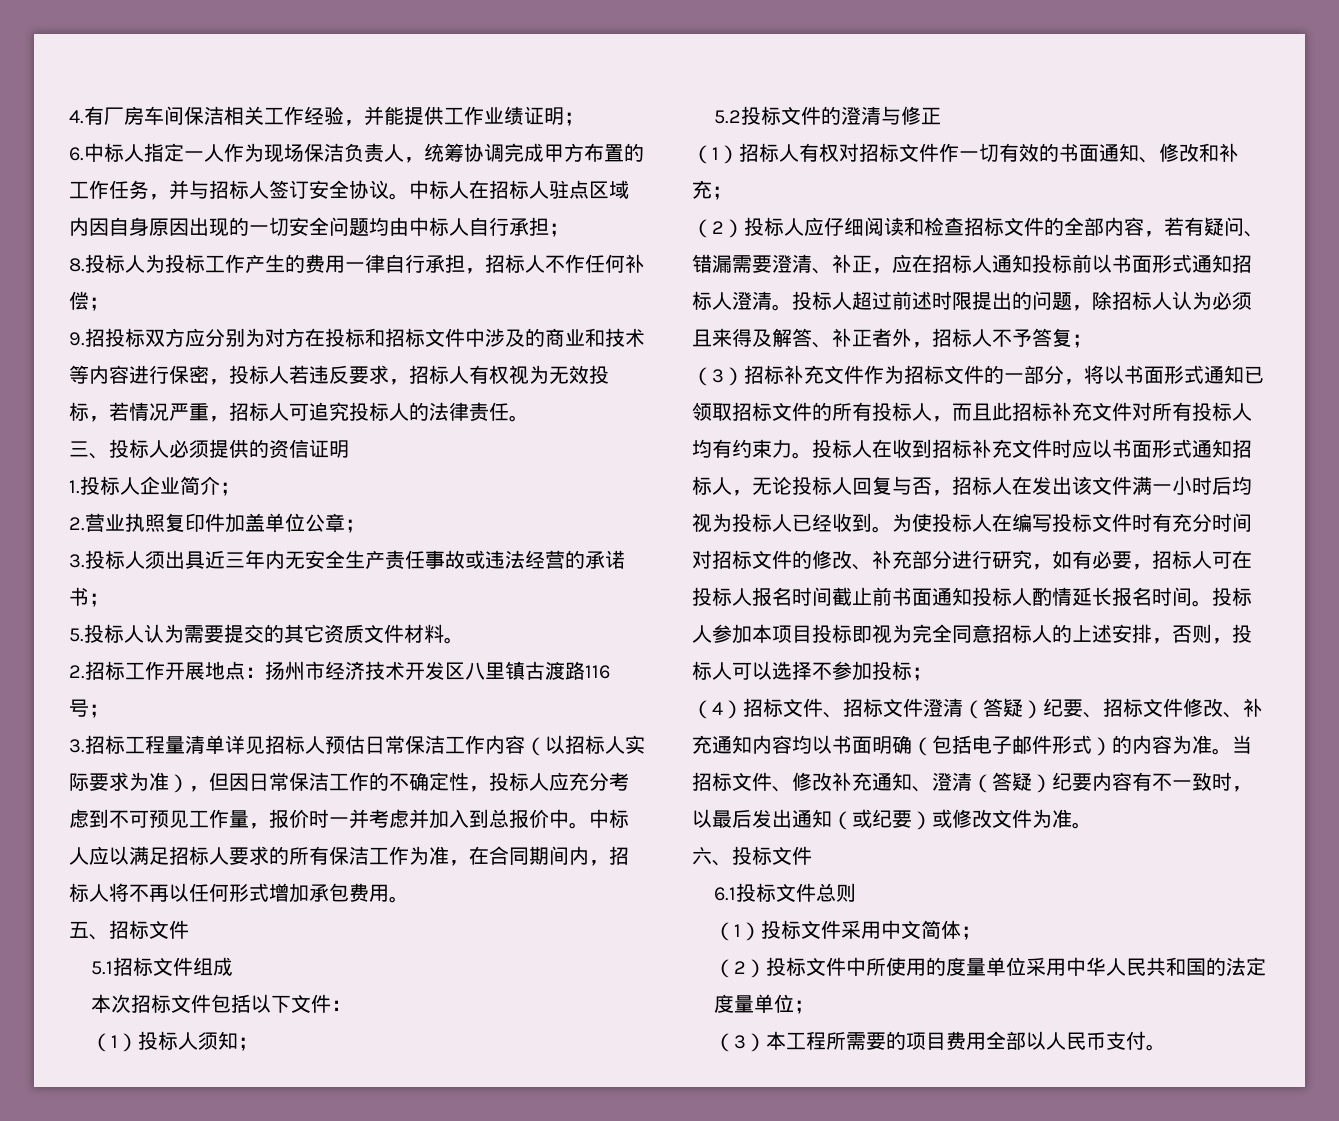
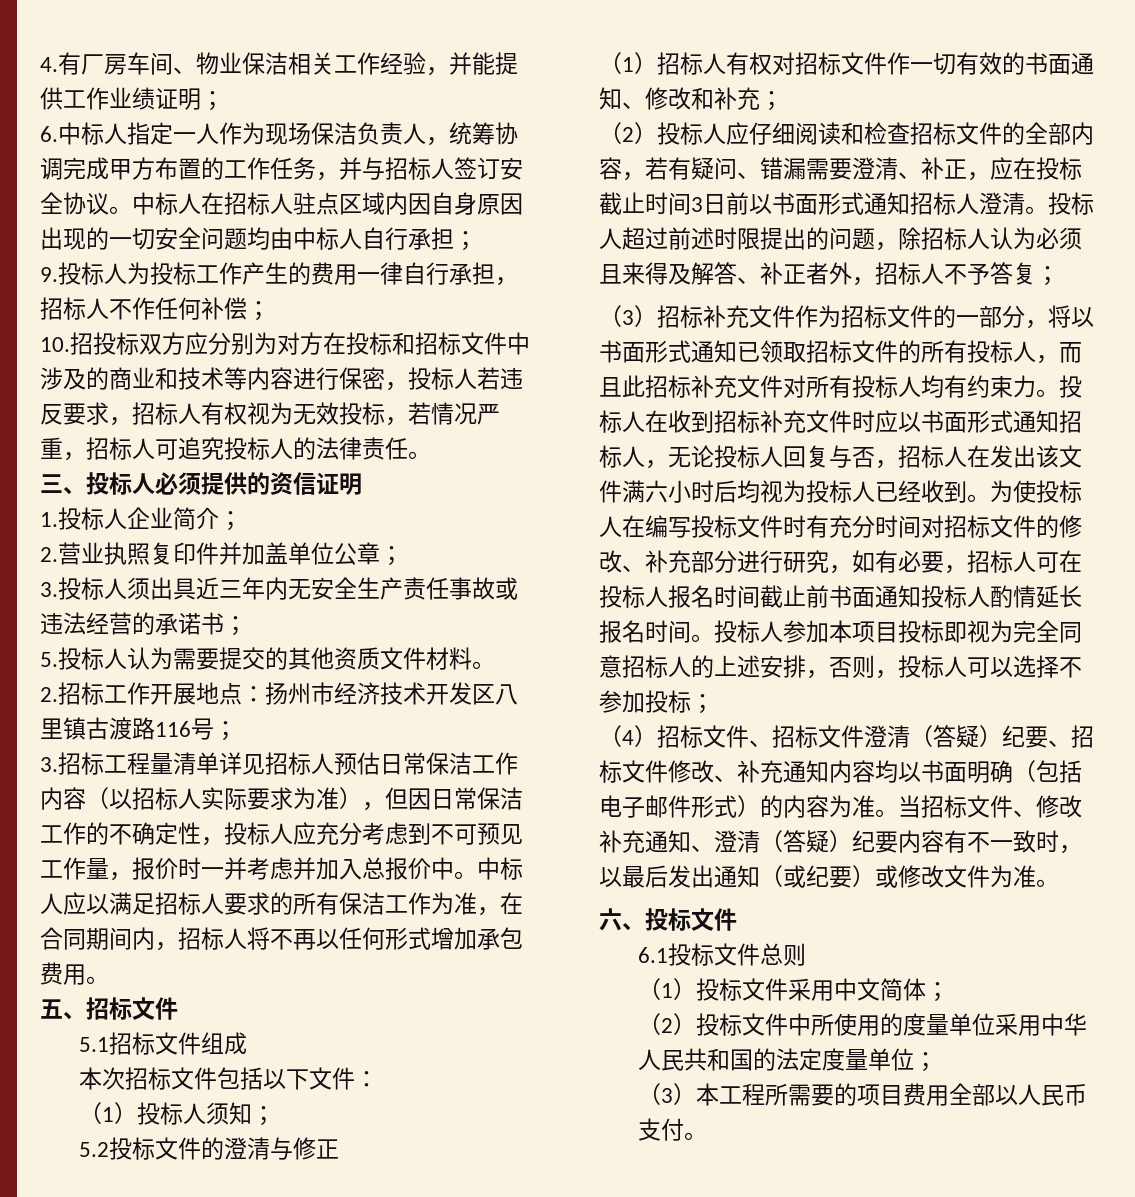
(184, 115) none -> [173,52,242,75] 、物业
[69,258,85,272] 8. -> [40,267,58,282] 9.
[69,332,85,346] 9. -> [40,337,70,352] 10.
(225, 522) none -> [219,542,242,565] 并
[304,624,324,643] 它 -> [311,647,334,670] 他
[469,809,489,828] 到 -> (362, 869) none
[932,254,1072,273] 招标人通知投标 -> [1036,157,1082,180] [599,192,726,215] 投标截止时间3日
[1152,484,1172,493] 一 -> [645,480,668,503] 六

